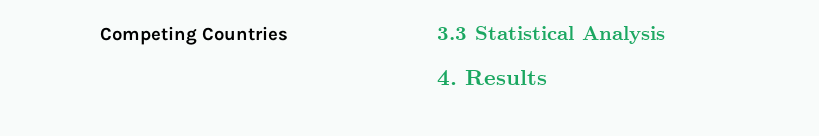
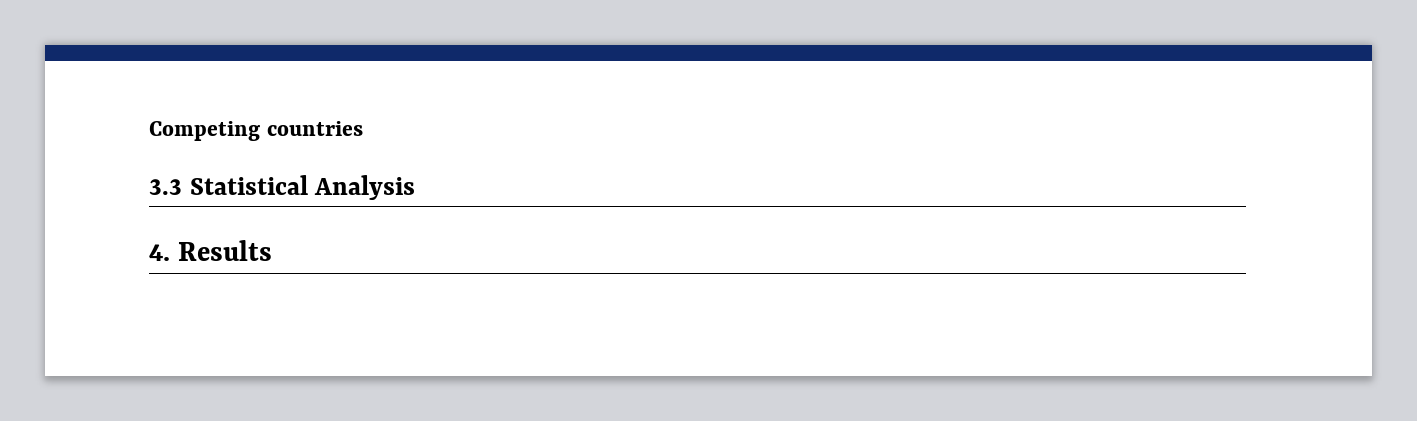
[201,26,288,41] Countries -> [266,121,363,136] countries

